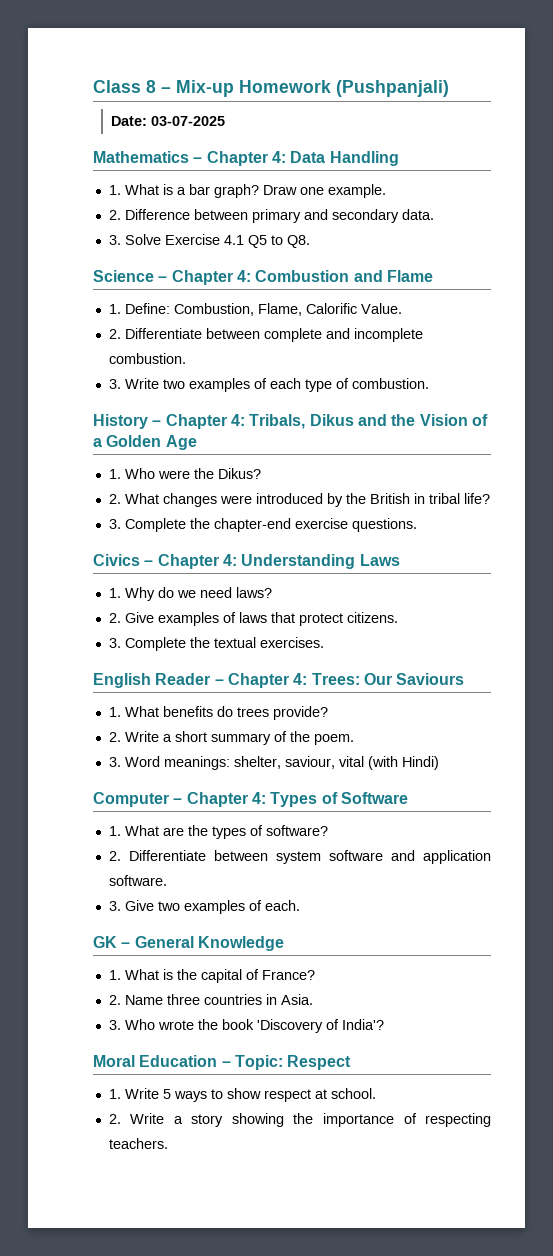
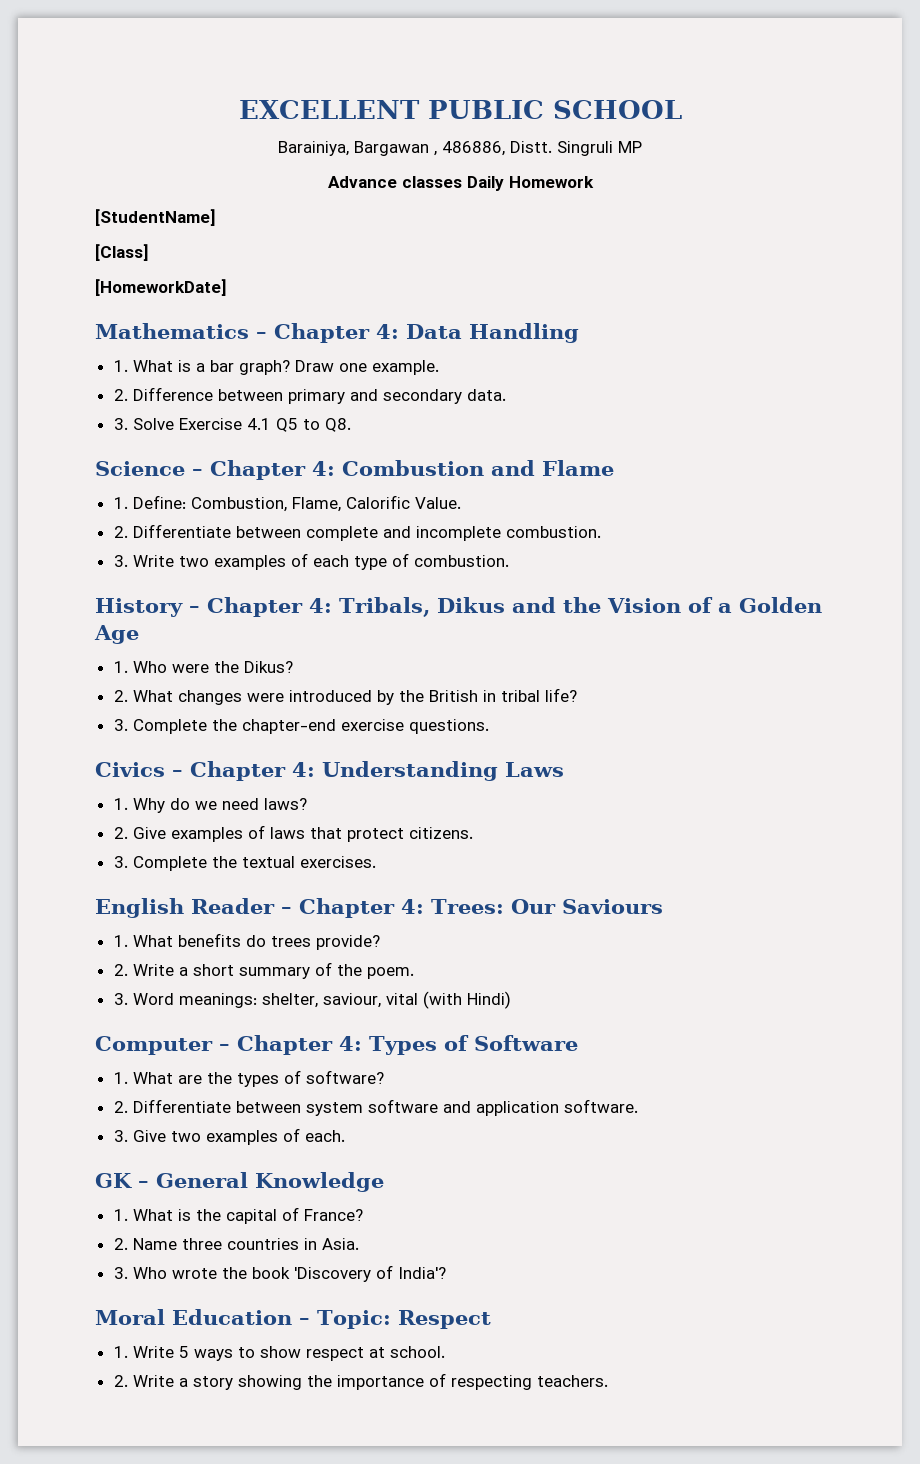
[93,80,449,97] [111,116,226,126] Class 8 – Mix-up Homework (Pushpanjali) // Date: 03-07-2025 -> [238,100,682,119] [278,141,642,156] [327,176,594,191] [95,209,216,226] [95,244,149,261] [95,279,227,296] EXCELLENT PUBLIC SCHOOL // Barainiya, Bargawan , 486886, Distt. Singruli MP // Advance classes Daily Homework // [StudentName] // [Class] // [HomeworkDate]

